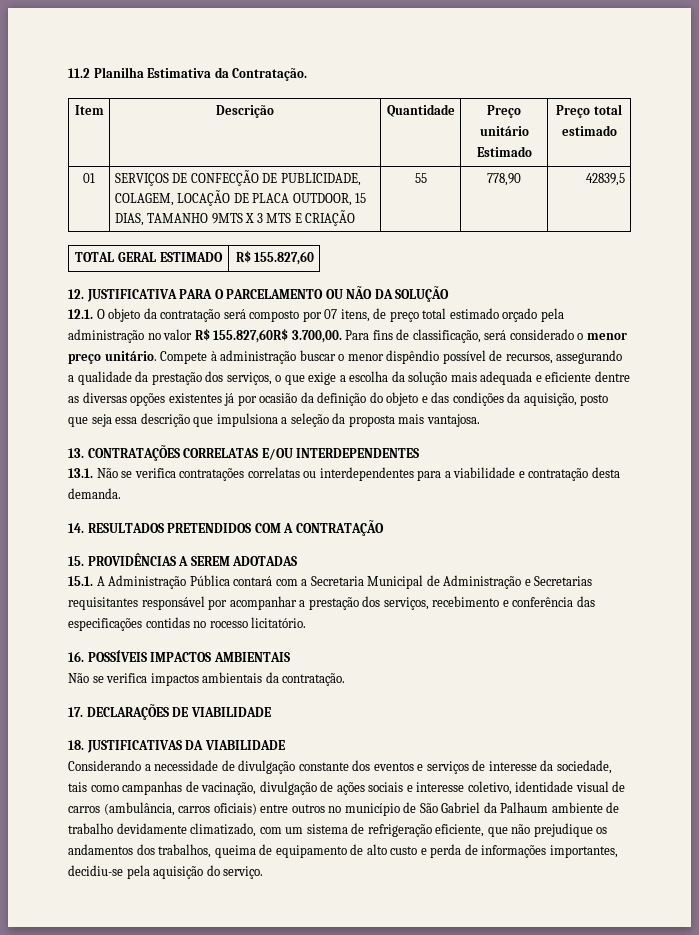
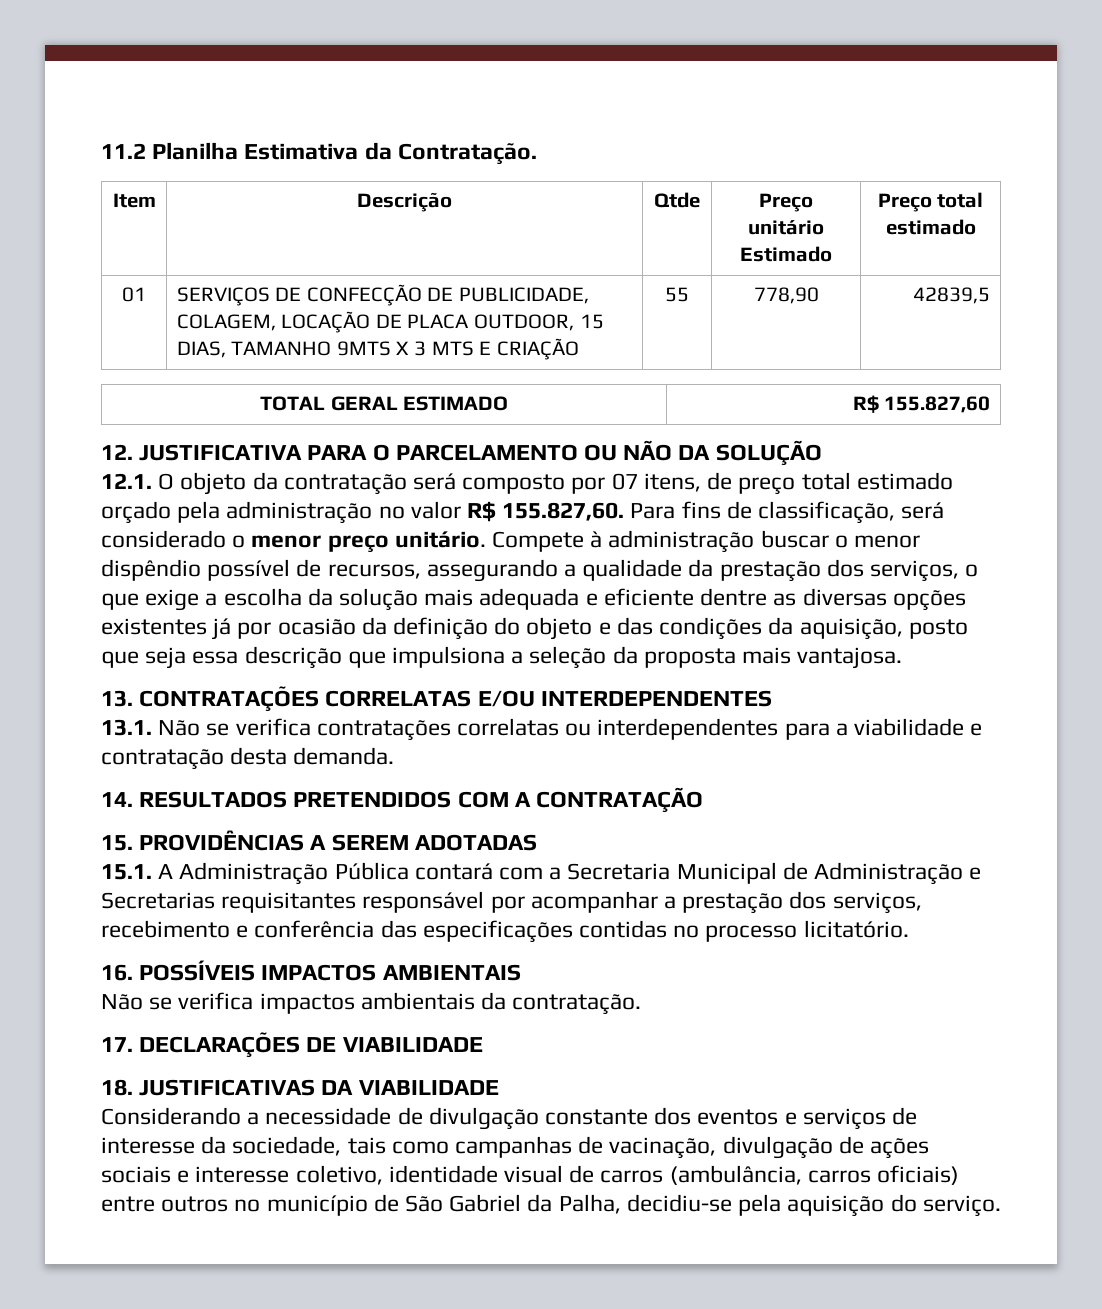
[386,104,455,117] Quantidade -> [654,192,700,208] Qtde
[213,328,342,343] 155.827,60R$ 3.700,00. -> [502,502,625,521] 155.827,60.
[209,621,248,628] rocesso -> [705,925,798,942] processo
[500,802,620,813] [68,823,608,837] [68,844,618,858] Palhaum ambiente de trabalho devidamente climatizado, com um sistema de refrigeração eficiente, que não prejudique os andamentos dos trabalhos, queima de equipamento de alto custo e perda de informações importantes, -> [558,1194,621,1214] Palha,

